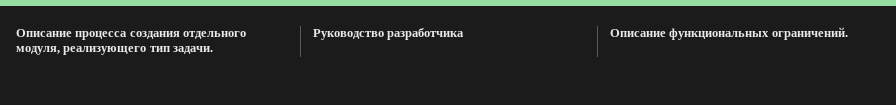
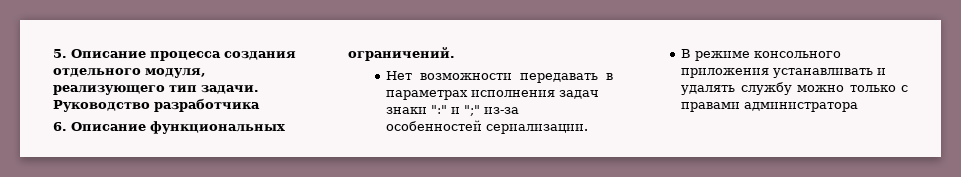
(16, 33) none -> [53,49,67,58] 5.
(465, 34) none -> [53,122,67,131] 6.
(848, 33) none -> [386,71,613,83] [386,90,600,100] [386,105,520,116] [386,120,589,134] [681,49,842,61] [681,68,887,78] [681,82,908,95] [681,102,859,112] // Нет возможности передавать в параметрах исполнения задач знаки ":" и ";" из-за особенностей сериализации. // В режиме консольного приложения устанавливать и удалять службу можно только с правами администратора

